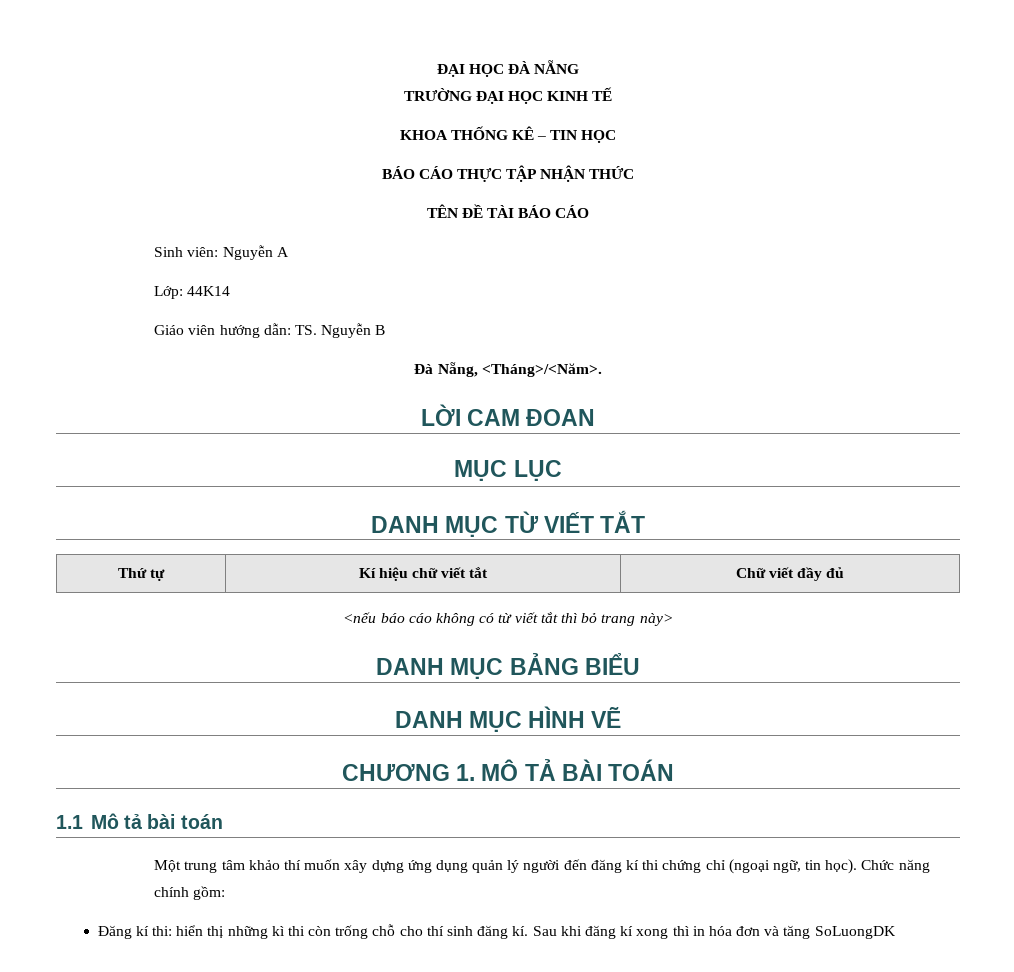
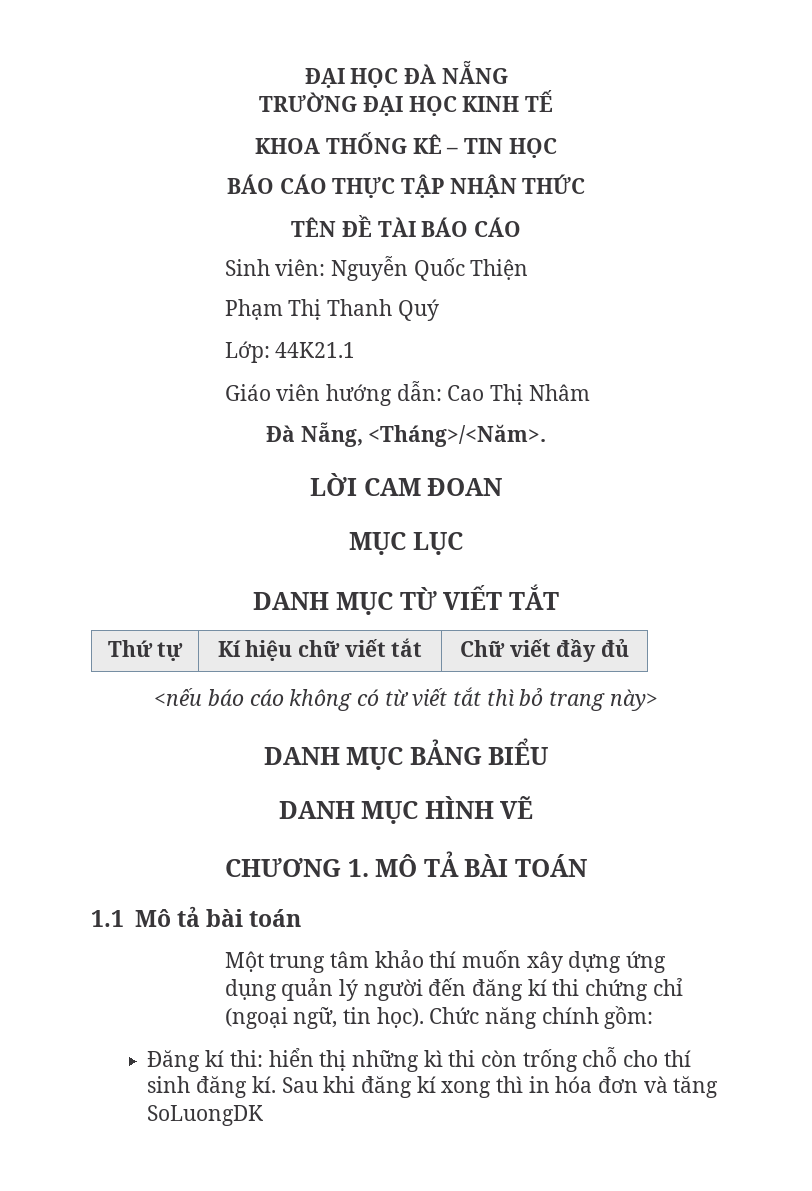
[276,247,289,257] A -> [413,258,529,281] [224,299,439,321] Quốc Thiện // Phạm Thị Thanh Quý
[187,286,231,296] 44K14 -> [275,342,356,358] 44K21.1
[294,323,386,338] TS. Nguyễn B -> [447,384,590,405] Cao Thị Nhâm

